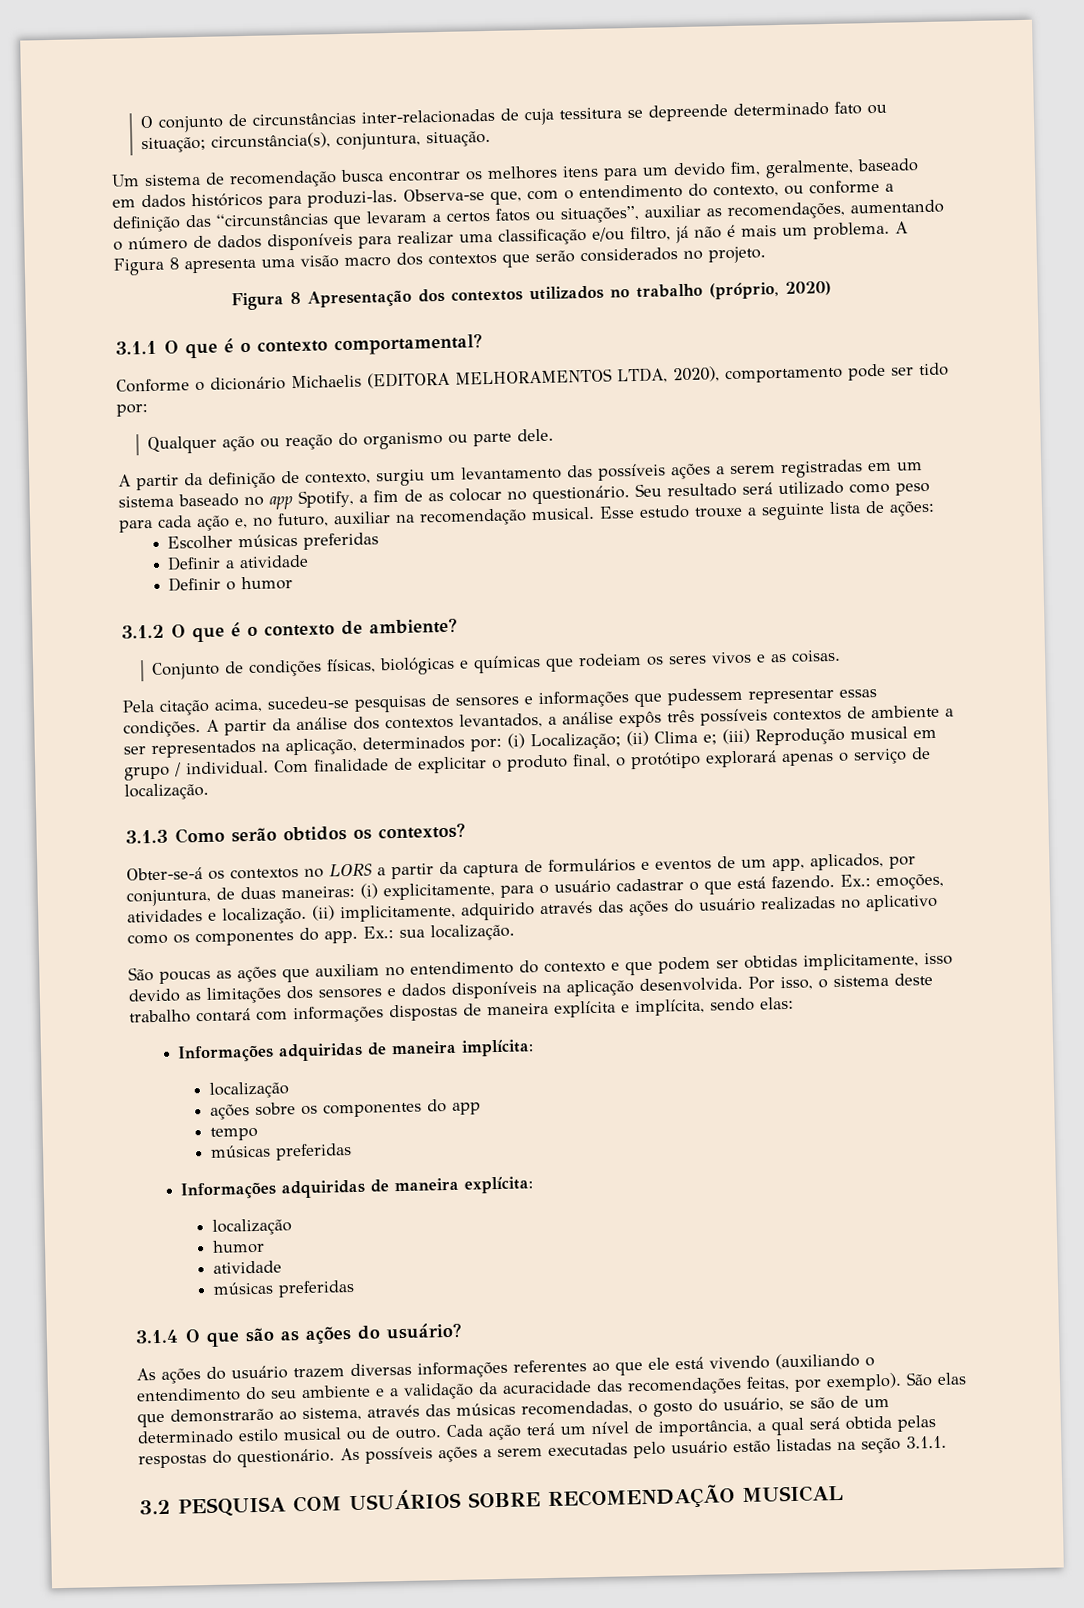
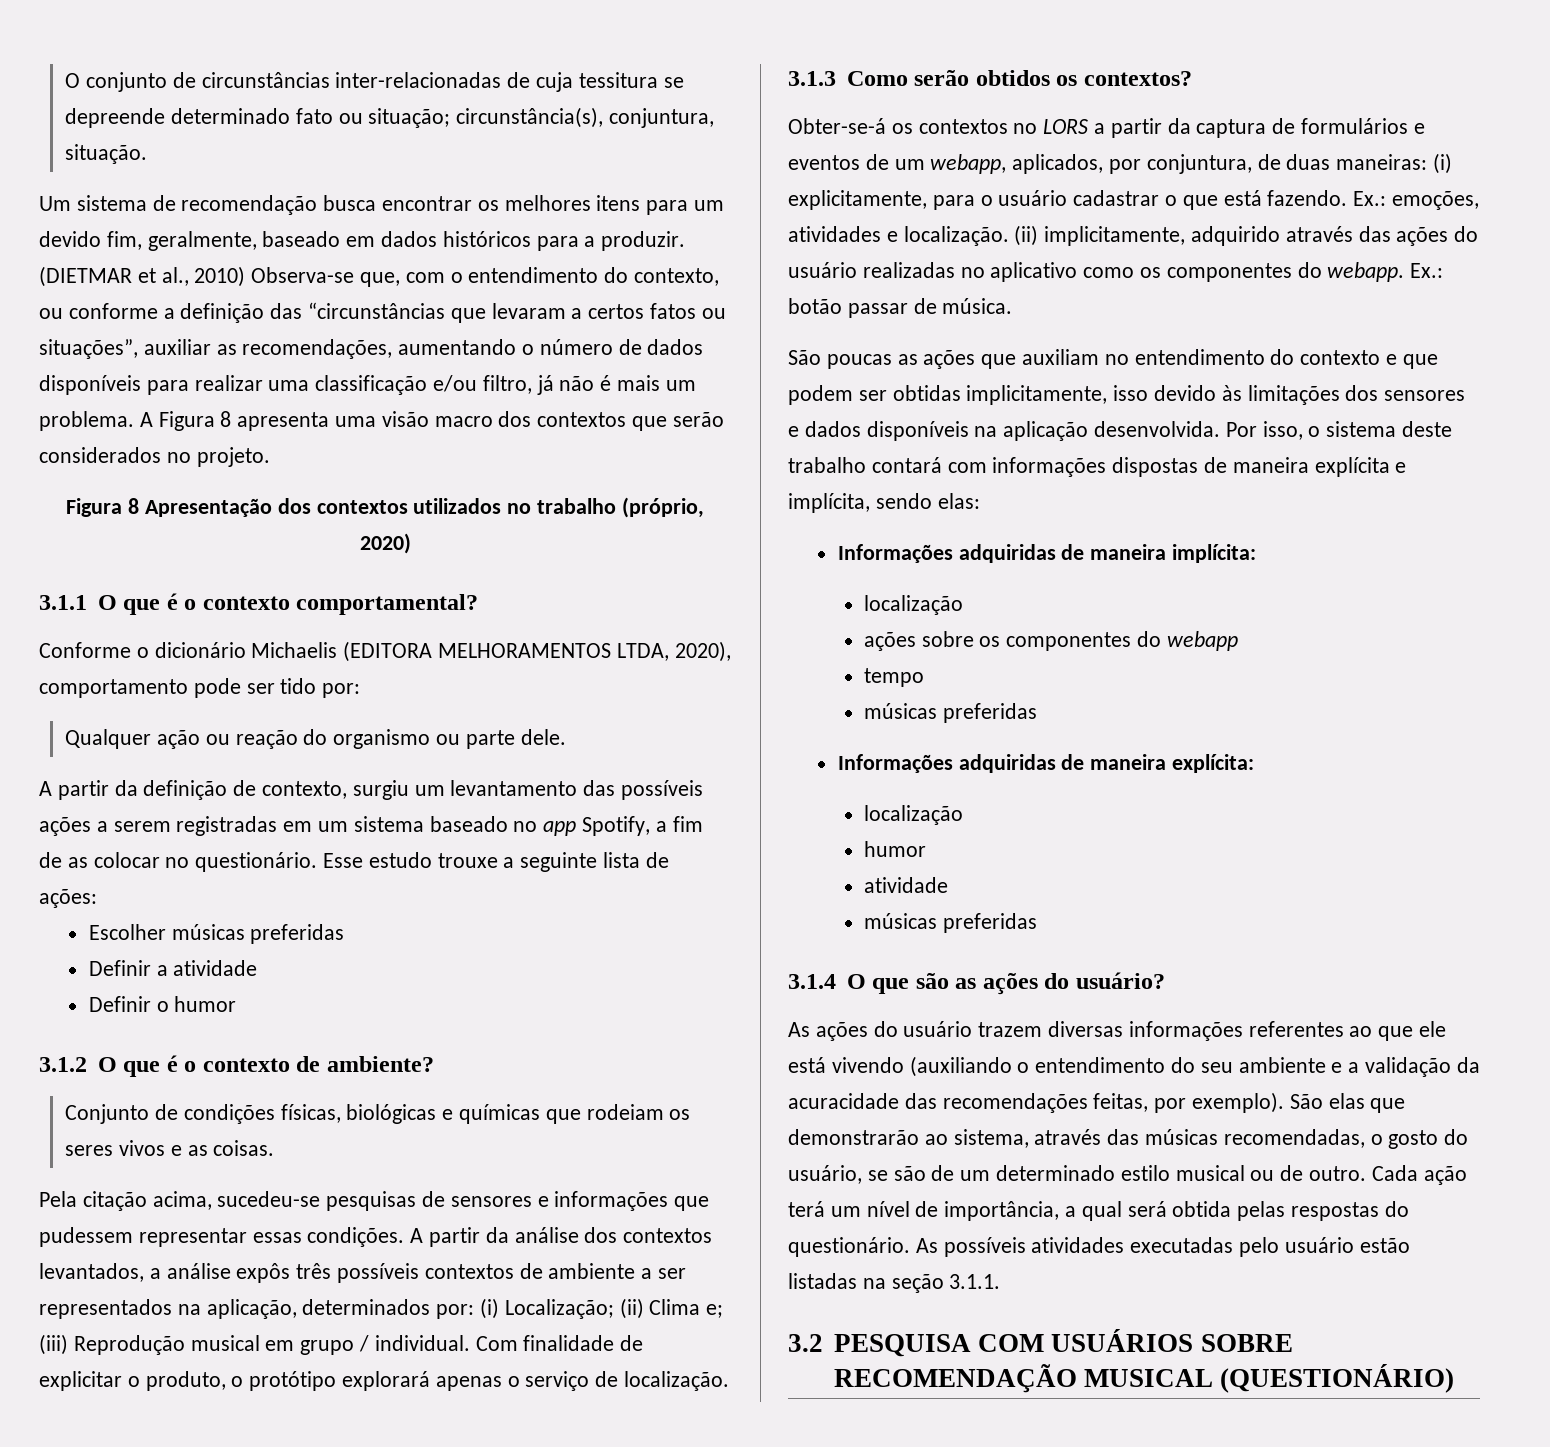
[307,189,398,208] produzi-las. -> [584,231,686,251] [39,266,246,287] a produzir. (DIETMAR et al., 2010)
[634,480,930,498] [119,506,595,533] Seu resultado será utilizado como peso para cada ação e, no futuro, auxiliar na recomendação musical. -> (318, 862) none
[506,753,611,772] produto final, -> [145,1371,226,1391] produto,
[772,858,805,872] app, -> [930,154,1007,174] webapp,
[324,923,515,944] app. Ex.: sua localização. -> [1327,262,1444,282] [788,298,1013,318] webapp. Ex.: botão passar de música.
[185,992,201,1001] as -> [1221,385,1242,401] às
[451,1102,481,1115] app -> [1166,631,1238,651] webapp
[438,1446,543,1463] ações a serem -> [1031,1237,1125,1253] atividades
(845, 1494) none -> [1220,1364,1455,1393] (QUESTIONÁRIO)

